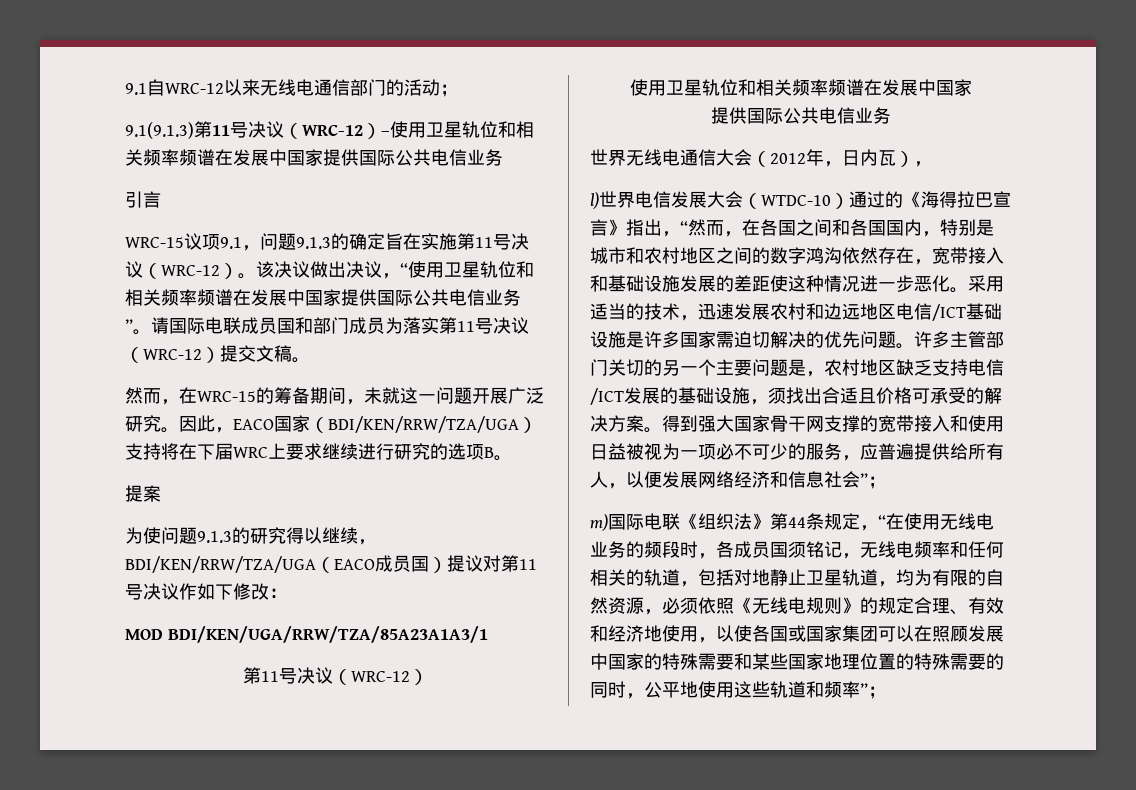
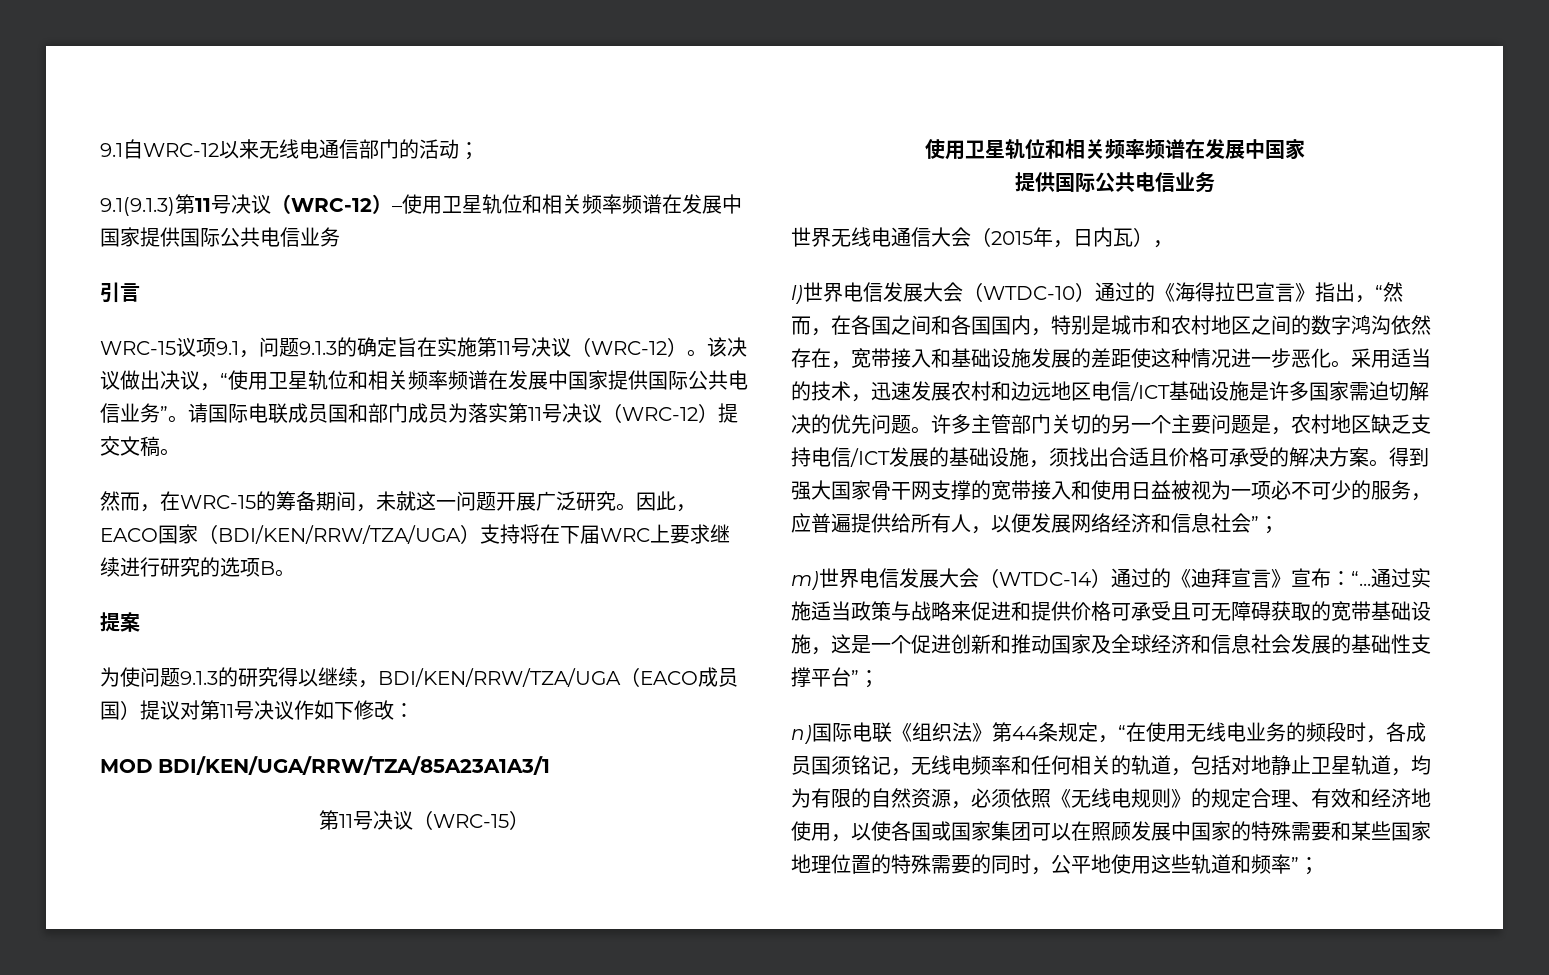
[351,671,410,682] WRC-12 -> [433,814,509,828] WRC-15
[770,153,806,164] 2012 -> [991,231,1033,245] 2015
(608, 522) none -> [819,568,1431,588] [791,601,1431,621] [791,634,1431,655] [791,667,879,688] [791,725,812,744] 世界电信发展大会（WTDC-14）通过的《迪拜宣言》宣布：“...通过实施适当政策与战略来促进和提供价格可承受且可无障碍获取的宽带基础设施，这是一个促进创新和推动国家及全球经济和信息社会发展的基础性支撑平台”； // n)

